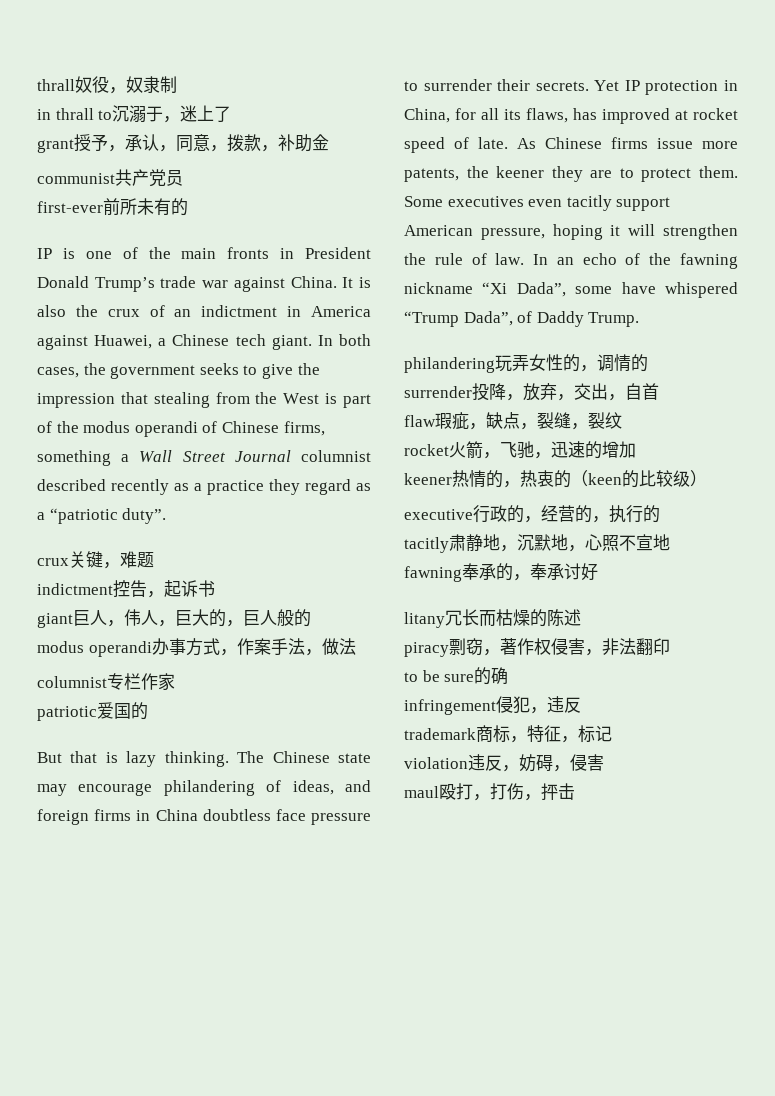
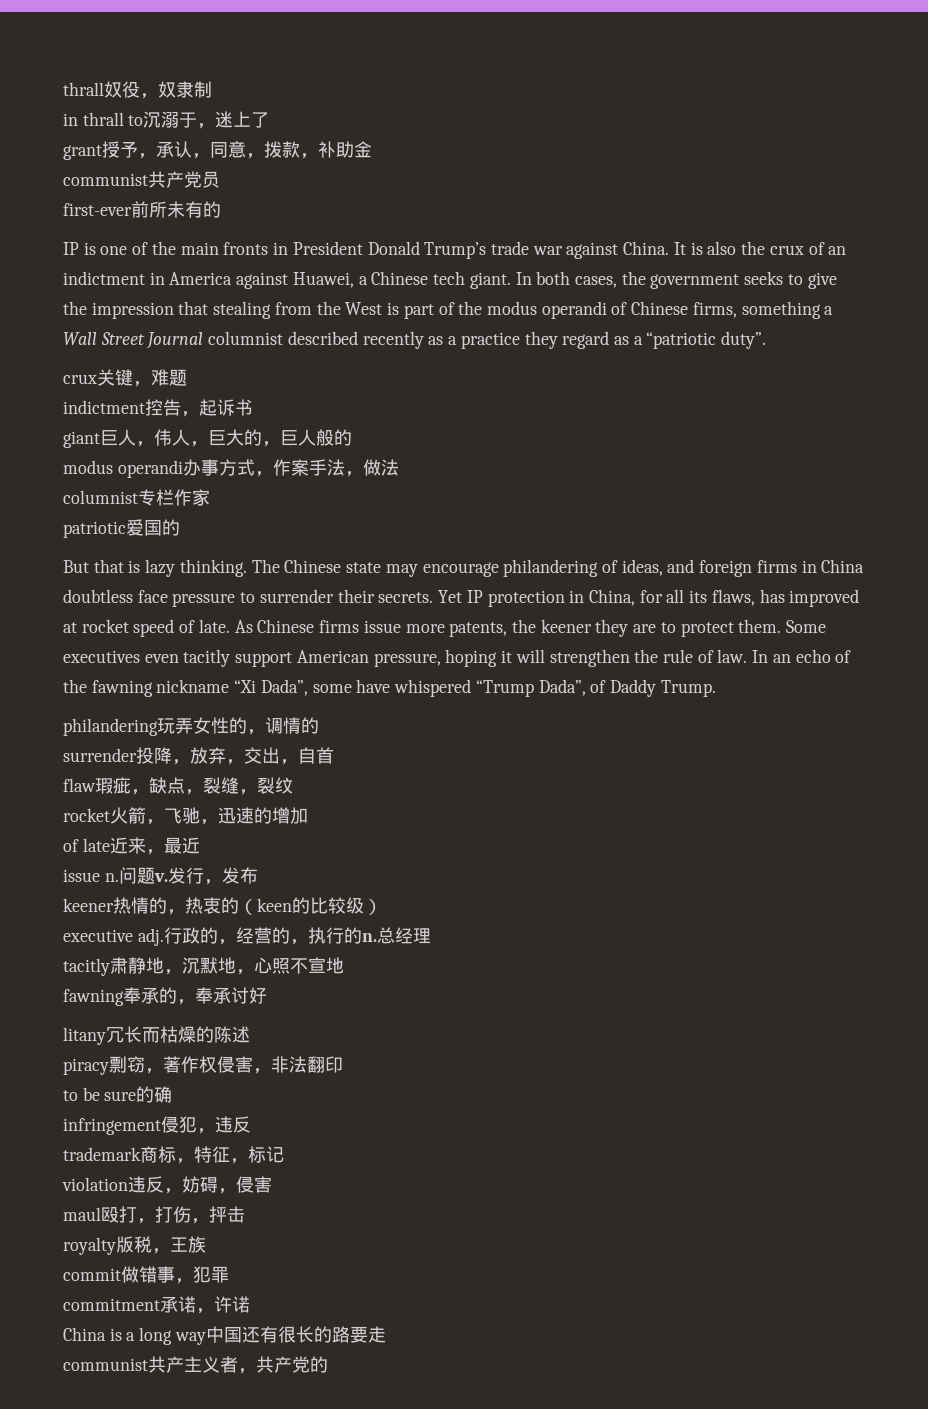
(636, 449) none -> [63,837,200,855] [63,867,258,885] // of late近来，最近 // issue n.问题v.发行，发布
(473, 514) none -> [137,928,164,946] adj.
(660, 514) none -> [361,927,431,944] n.总经理
(575, 791) none -> [63,1236,206,1255] [63,1266,229,1284] [63,1296,250,1314] [63,1326,386,1345] [63,1356,328,1374] // royalty版税，王族 // commit做错事，犯罪 // commitment承诺，许诺 // China is a long way中国还有很长的路要走 // communist共产主义者，共产党的

